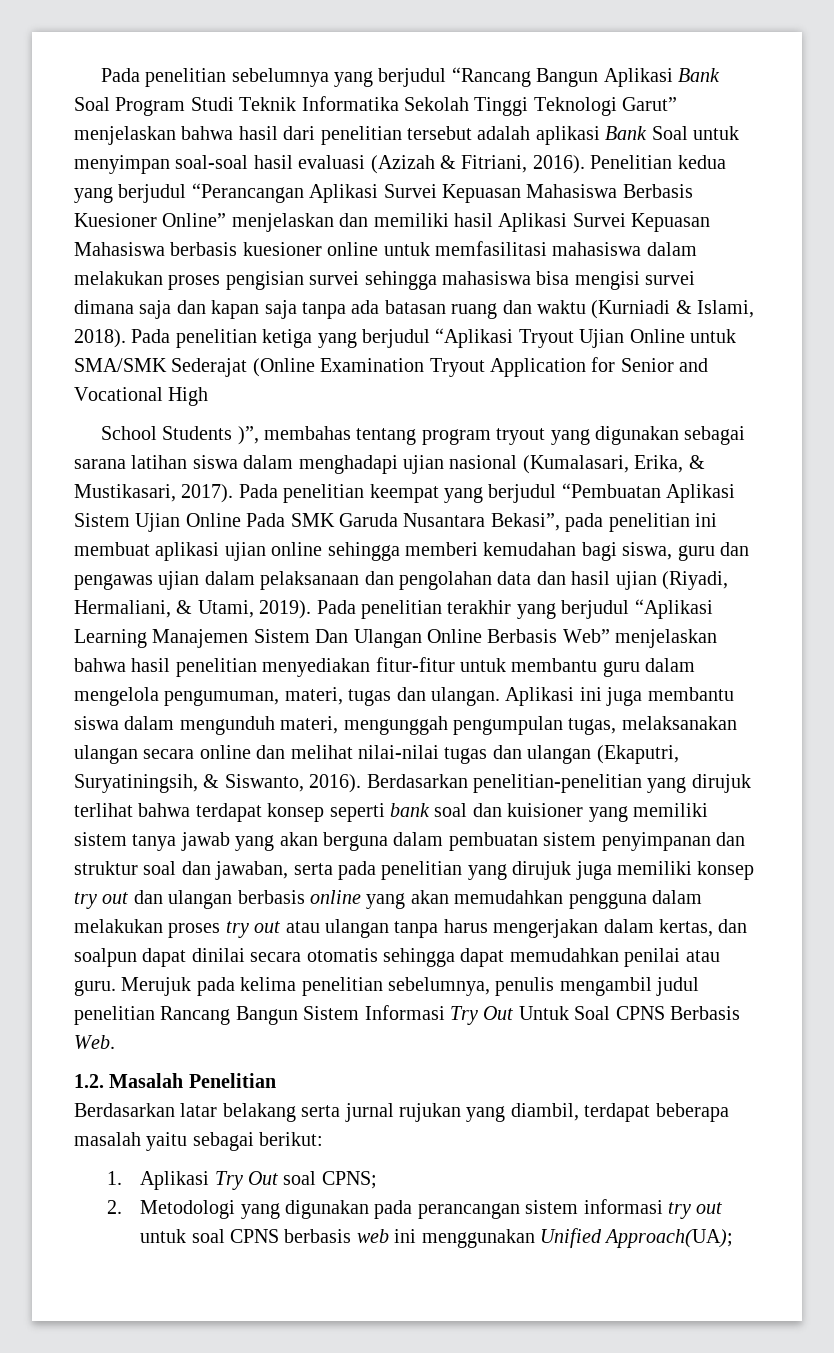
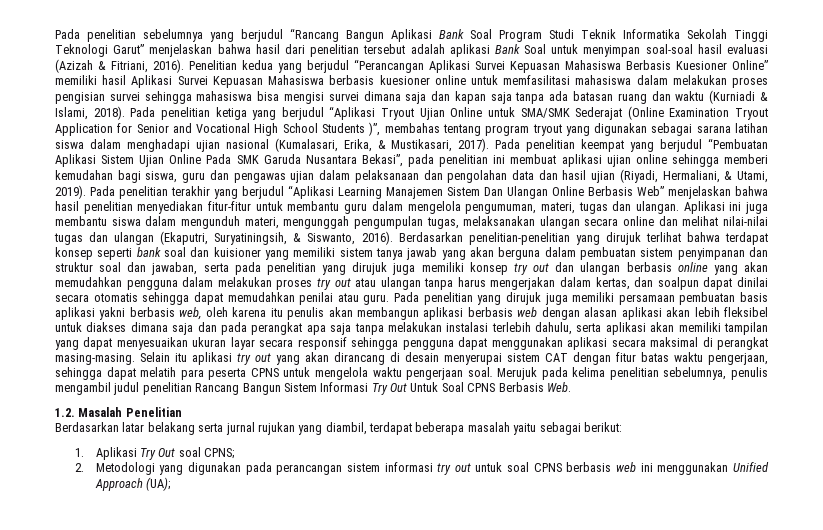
[231,213,369,232] menjelaskan dan -> (768, 65) none
(209, 396) // -> (279, 129) none
(116, 988) none -> [394,292,768,305] [55,307,769,320] [55,322,769,335] [55,337,768,350] [55,352,768,365] [55,367,493,380] Pada penelitian yang dirujuk juga memiliki persamaan pembuatan basis aplikasi yakni berbasis web, oleh karena itu penulis akan membangun aplikasi berbasis web dengan alasan aplikasi akan lebih fleksibel untuk diakses dimana saja dan pada perangkat apa saja tanpa melakukan instalasi terlebih dahulu, serta aplikasi akan memiliki tampilan yang dapat menyesuaikan ukuran layar secara responsif sehingga pengguna dapat menggunakan aplikasi secara maksimal di perangkat masing-masing. Selain itu aplikasi try out yang akan dirancang di desain menyerupai sistem CAT dengan fitur batas waktu pengerjaan, sehingga dapat melatih para peserta CPNS untuk mengelola waktu pengerjaan soal.
[604,1229,734,1248] Approach(UA); -> [94,477,171,491] Approach (UA);

